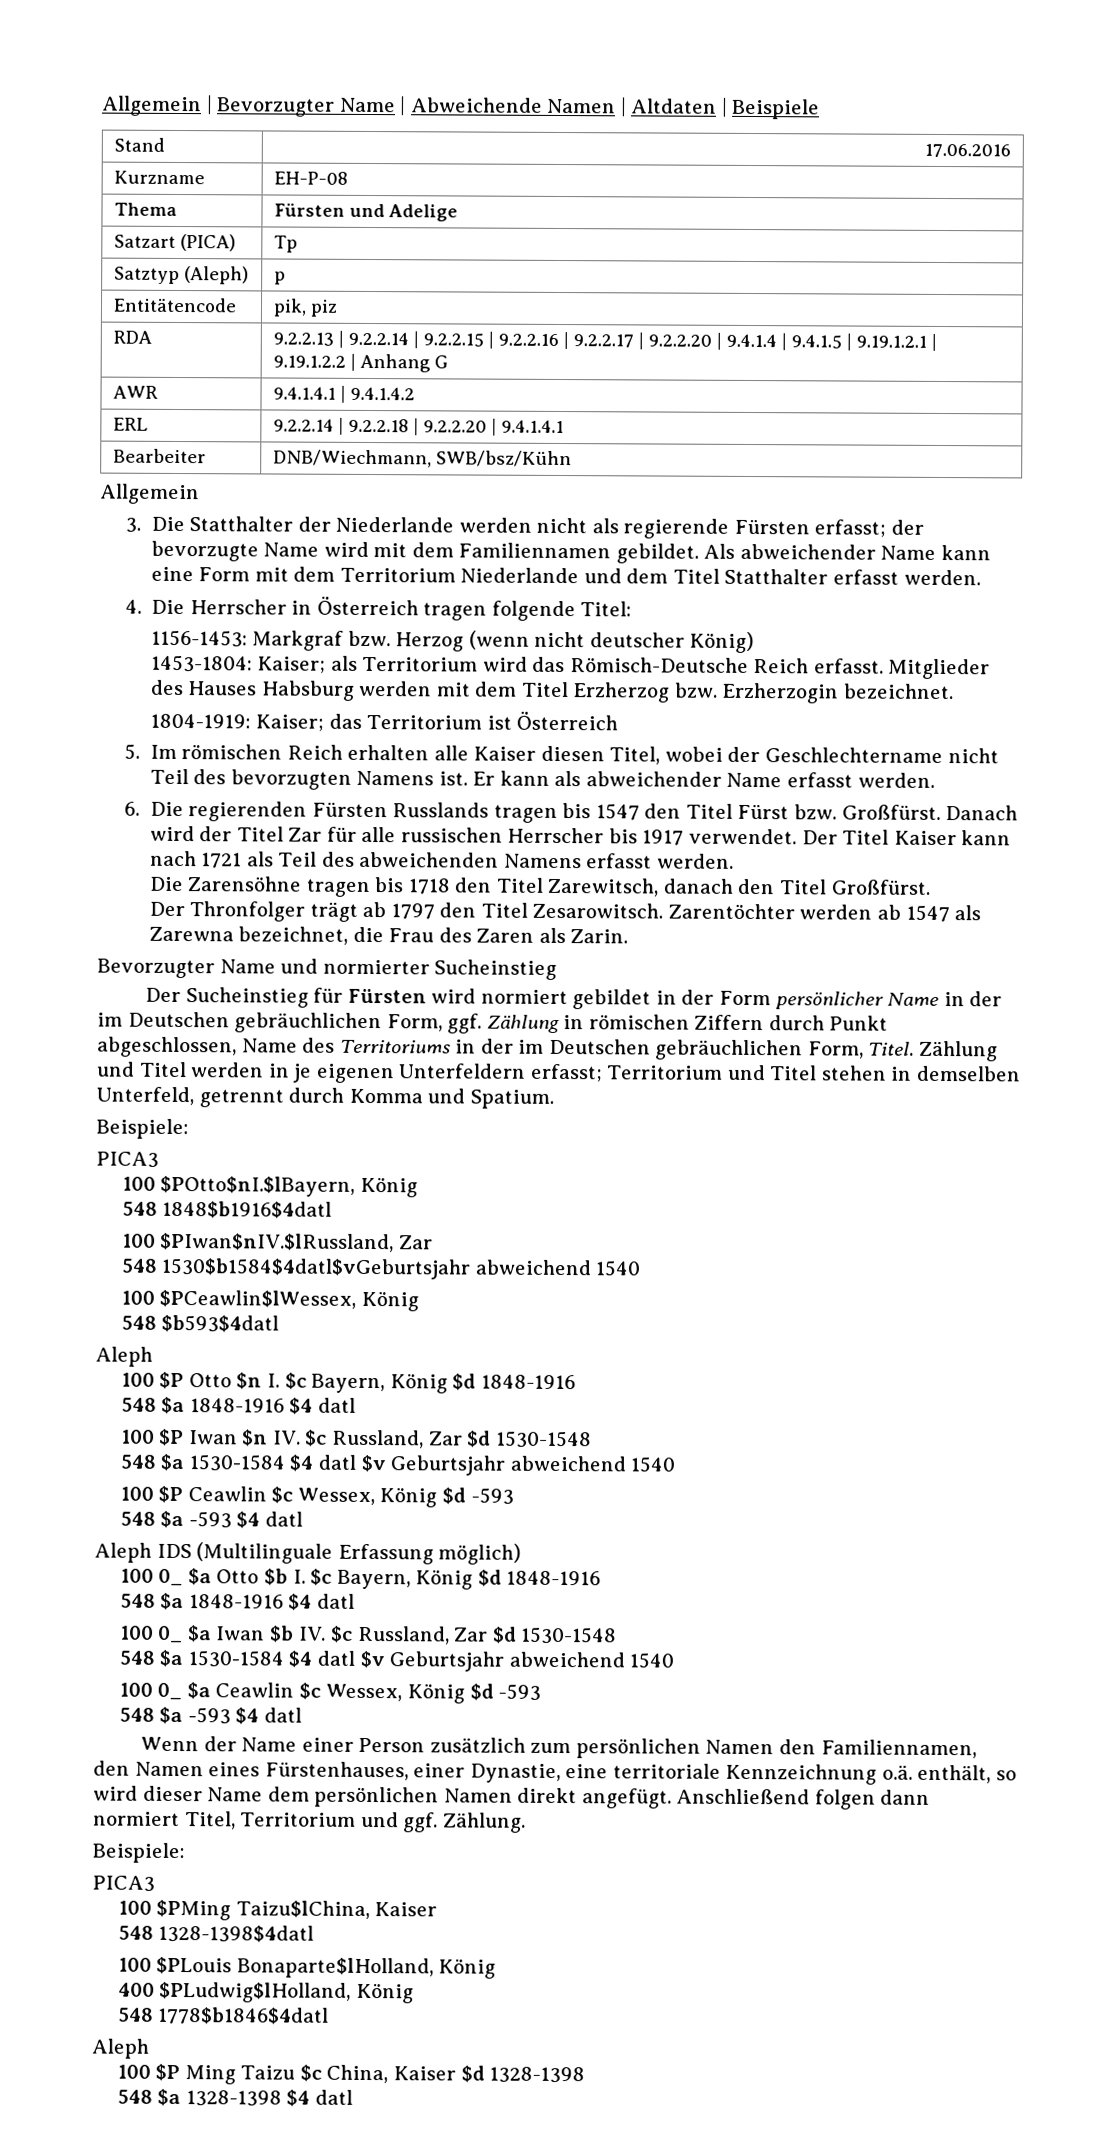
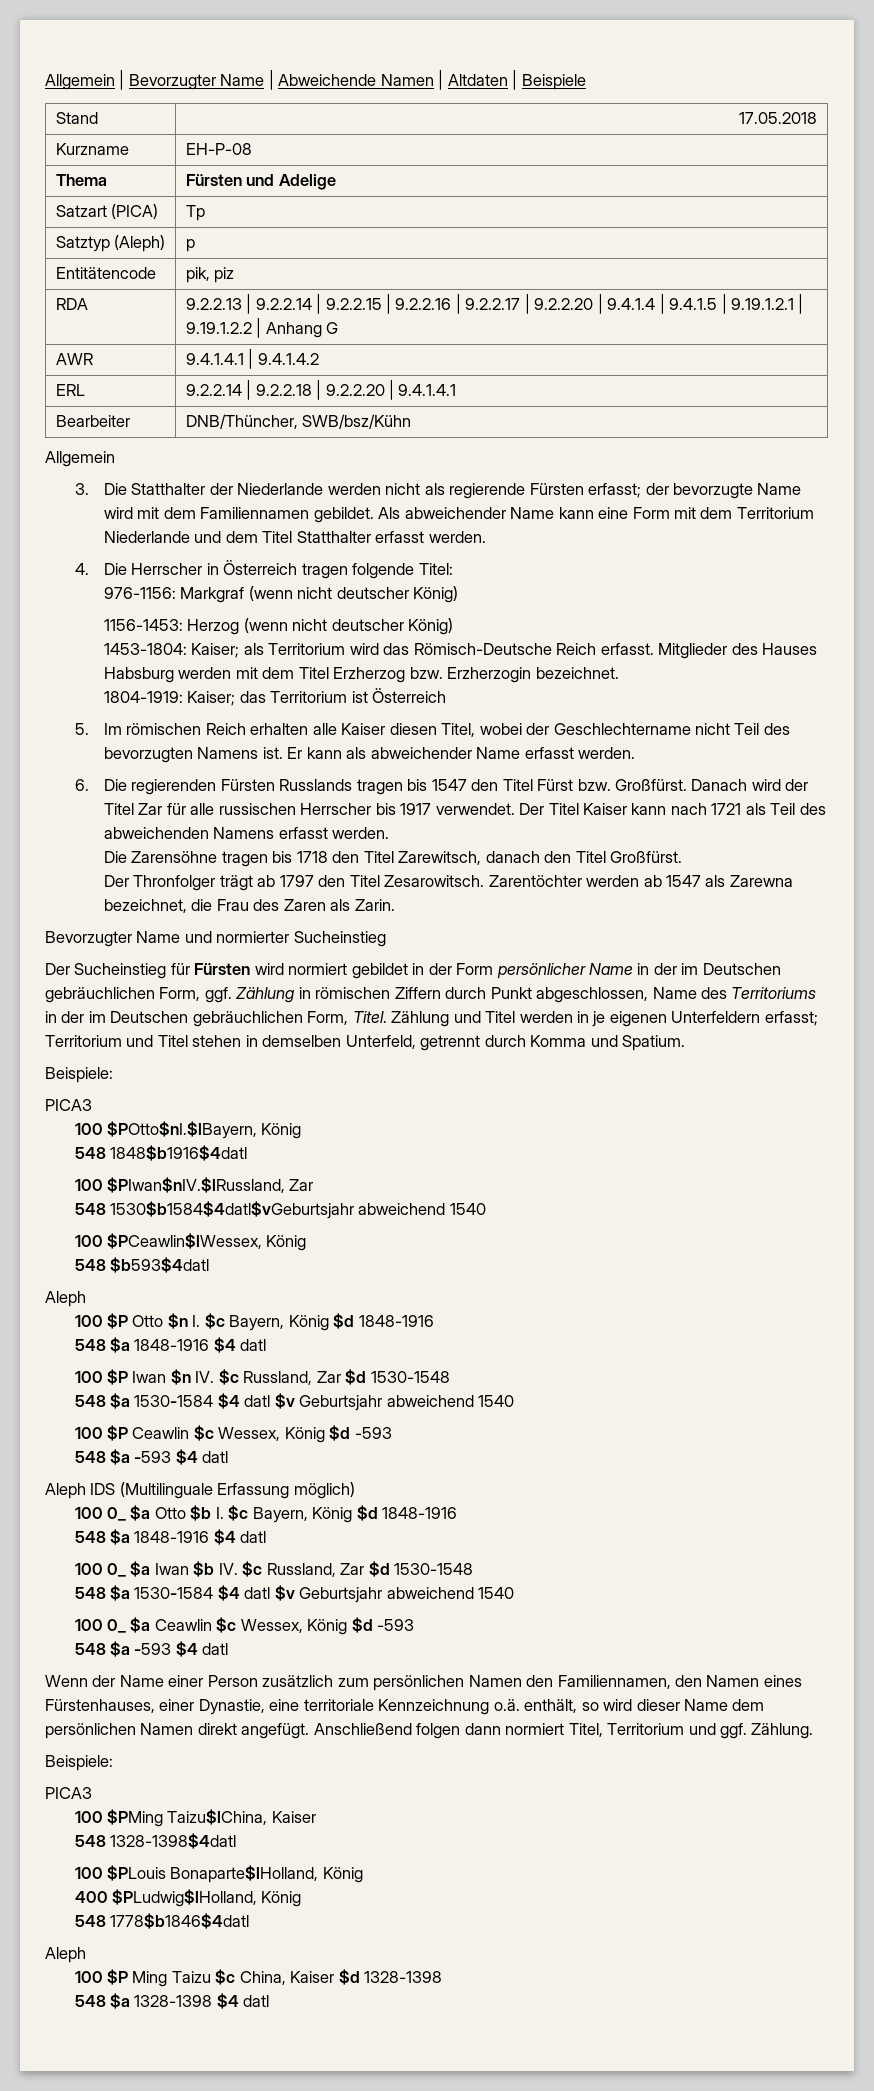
[923,143,1011,158] 17.06.2016 -> [739,112,818,124] 17.05.2018
[273,449,433,468] DNB/Wiechmann, -> [185,414,298,429] DNB/Thüncher,
(633, 609) none -> [104,586,459,603] // 976-1156: Markgraf (wenn nicht deutscher König)
[252,630,391,651] Markgraf bzw. -> (184, 625) none

